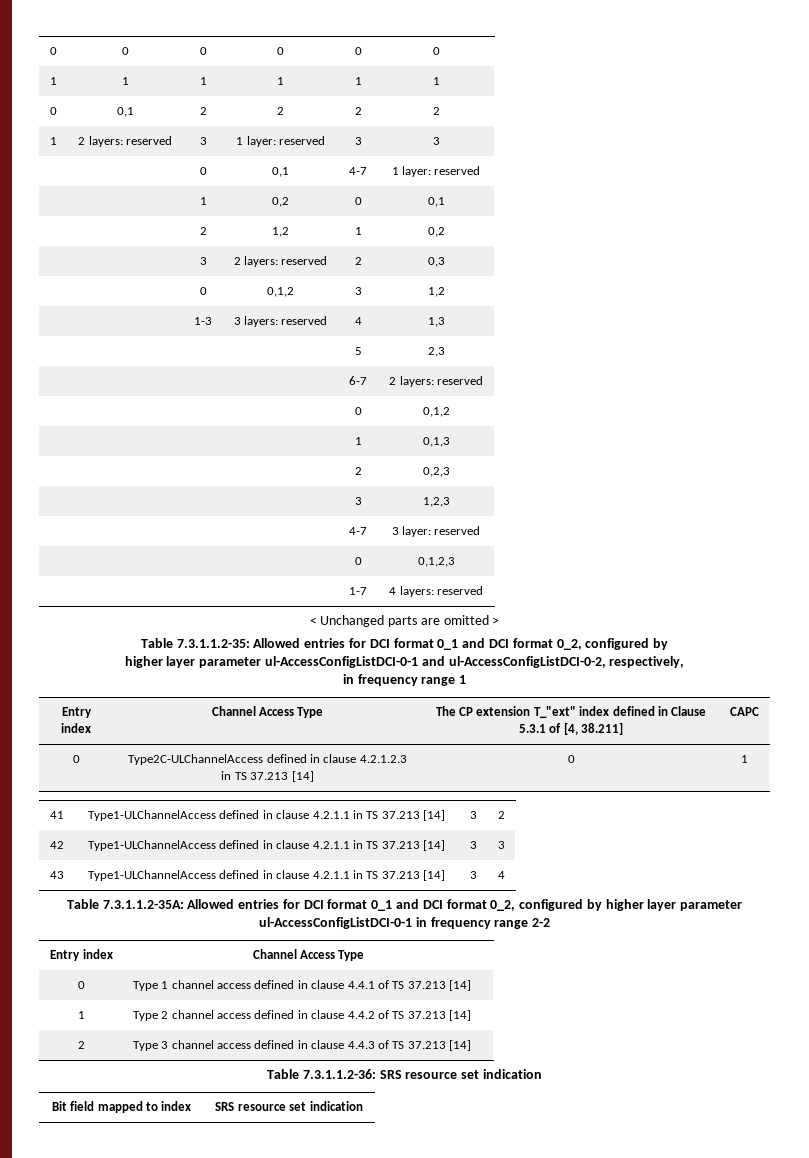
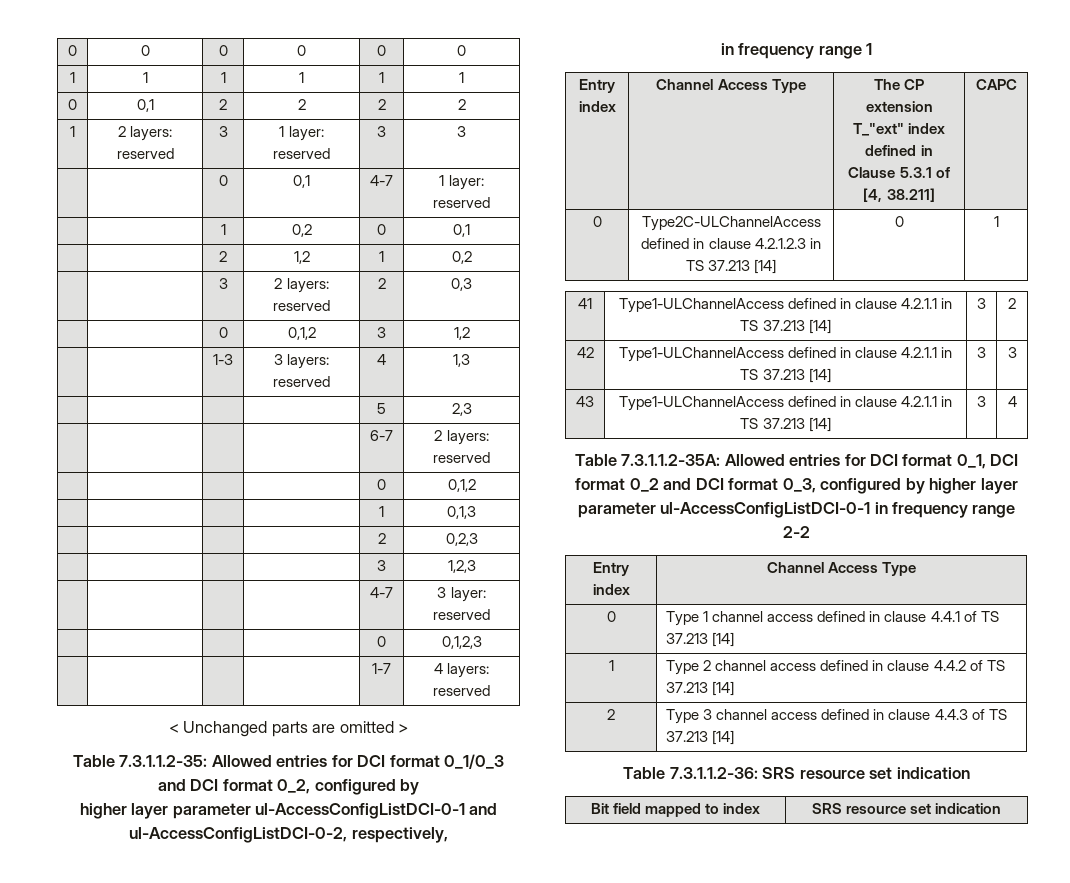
[437,639,459,650] 0_1 -> [444,754,505,769] 0_1/0_3
[371,899,516,911] 0_1 and DCI format 0_2, -> [956,454,1019,469] [575,478,816,493] 0_1, DCI format 0_2 and DCI format 0_3,

